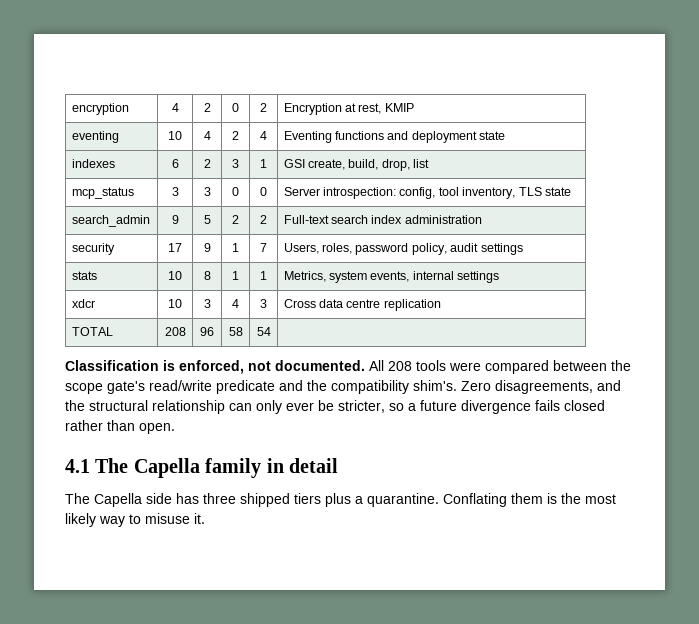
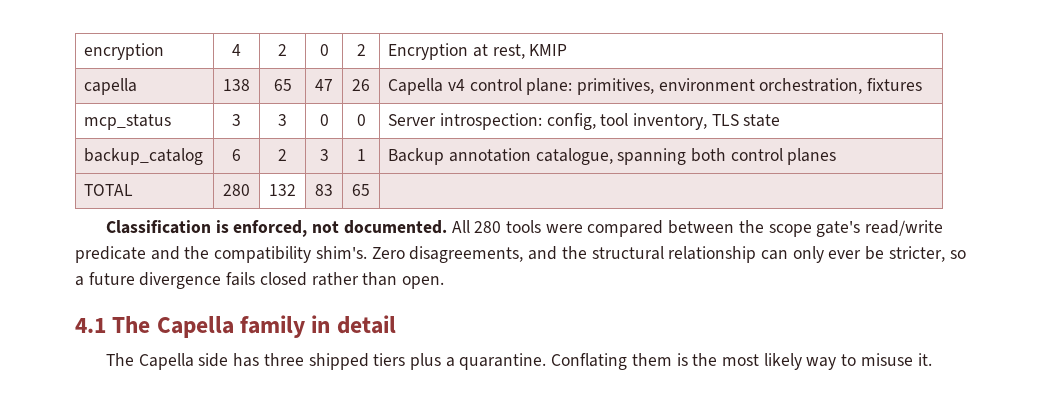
[71,131,119,143] [168,131,182,140] [203,131,211,140] [232,131,239,140] [260,131,267,140] [283,131,506,143] [71,159,115,168] [171,159,179,168] [203,159,211,168] [232,159,239,168] [260,159,267,168] [283,159,430,171] eventing | 10 | 4 | 2 | 4 | Eventing functions and deployment state // indexes | 6 | 2 | 3 | 1 | GSI create, build, drop, list -> [84,78,138,95] [223,79,250,91] [273,79,292,91] [315,79,333,91] [352,79,370,91] [388,78,923,95] capella | 138 | 65 | 47 | 26 | Capella v4 control plane: primitives, environment orchestration, fixtures
[71,215,150,227] [171,215,179,224] [203,215,211,224] [232,215,239,224] [260,215,267,224] [283,215,482,224] [71,243,115,255] [168,243,182,252] [203,243,211,252] [232,243,239,252] [260,243,267,252] [283,243,523,255] [71,271,97,280] [168,271,182,280] [203,271,211,280] [232,271,239,280] [260,271,267,280] [283,271,500,283] [71,299,95,308] [168,299,182,308] [203,299,211,308] [232,299,239,308] [260,299,267,308] [283,299,441,311] [71,327,113,336] [164,327,186,336] [200,327,214,336] [228,327,243,336] [256,327,271,336] search_admin | 9 | 5 | 2 | 2 | Full-text search index administration // security | 17 | 9 | 1 | 7 | Users, roles, password policy, audit settings // stats | 10 | 8 | 1 | 1 | Metrics, system events, internal settings // xdcr | 10 | 3 | 4 | 3 | Cross data centre replication // TOTAL | 208 | 96 | 58 | 54 -> [84,148,204,165] [232,149,241,161] [278,149,287,161] [319,149,329,161] [356,149,366,161] [388,148,837,165] [84,184,134,196] [223,184,250,196] [269,184,296,196] [315,184,333,196] [352,184,370,196] backup_catalog | 6 | 2 | 3 | 1 | Backup annotation catalogue, spanning both control planes // TOTAL | 280 | 132 | 83 | 65
[388,361,412,371] 208 -> [474,221,502,233] 280

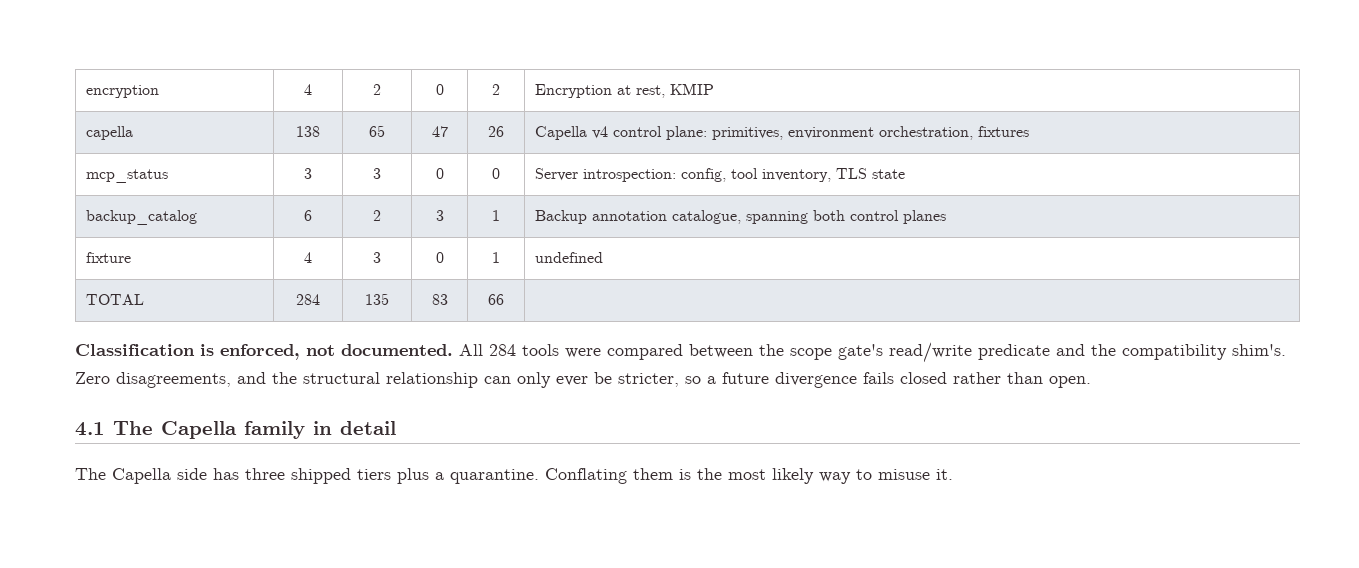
(837, 156) none -> [85,252,131,263] [304,252,312,263] [373,252,381,263] [435,252,444,263] [492,252,500,263] [534,252,603,263] // fixture | 4 | 3 | 0 | 1 | undefined
[223,184,250,196] [269,184,296,196] 280 | 132 -> [296,294,320,305] [365,293,389,305] 284 | 135
[352,184,370,196] 65 -> [488,294,504,305] 66
[474,221,502,233] 280 -> [489,344,516,356] 284

